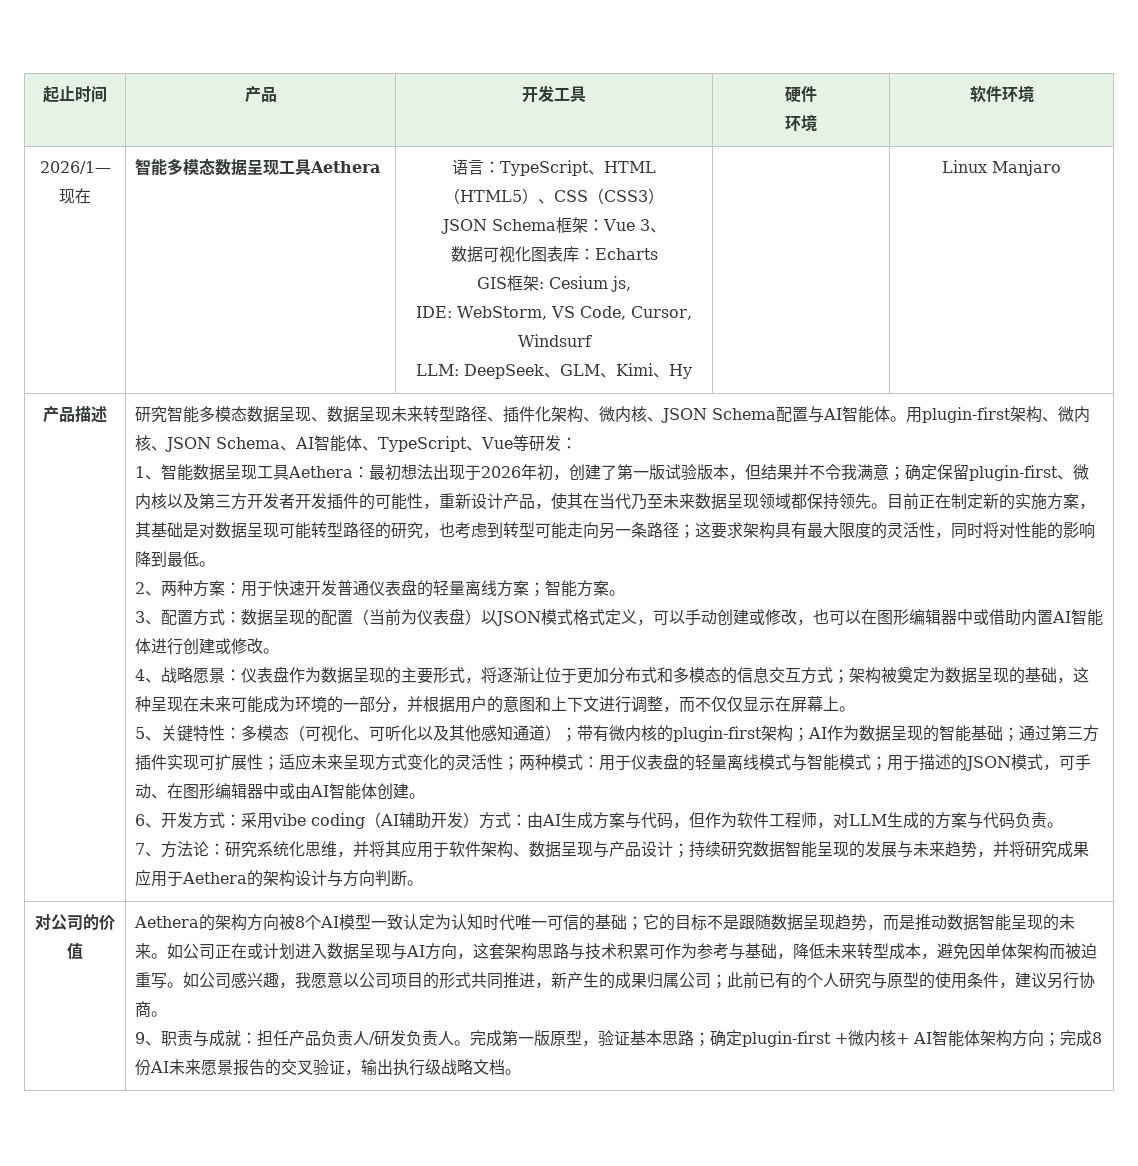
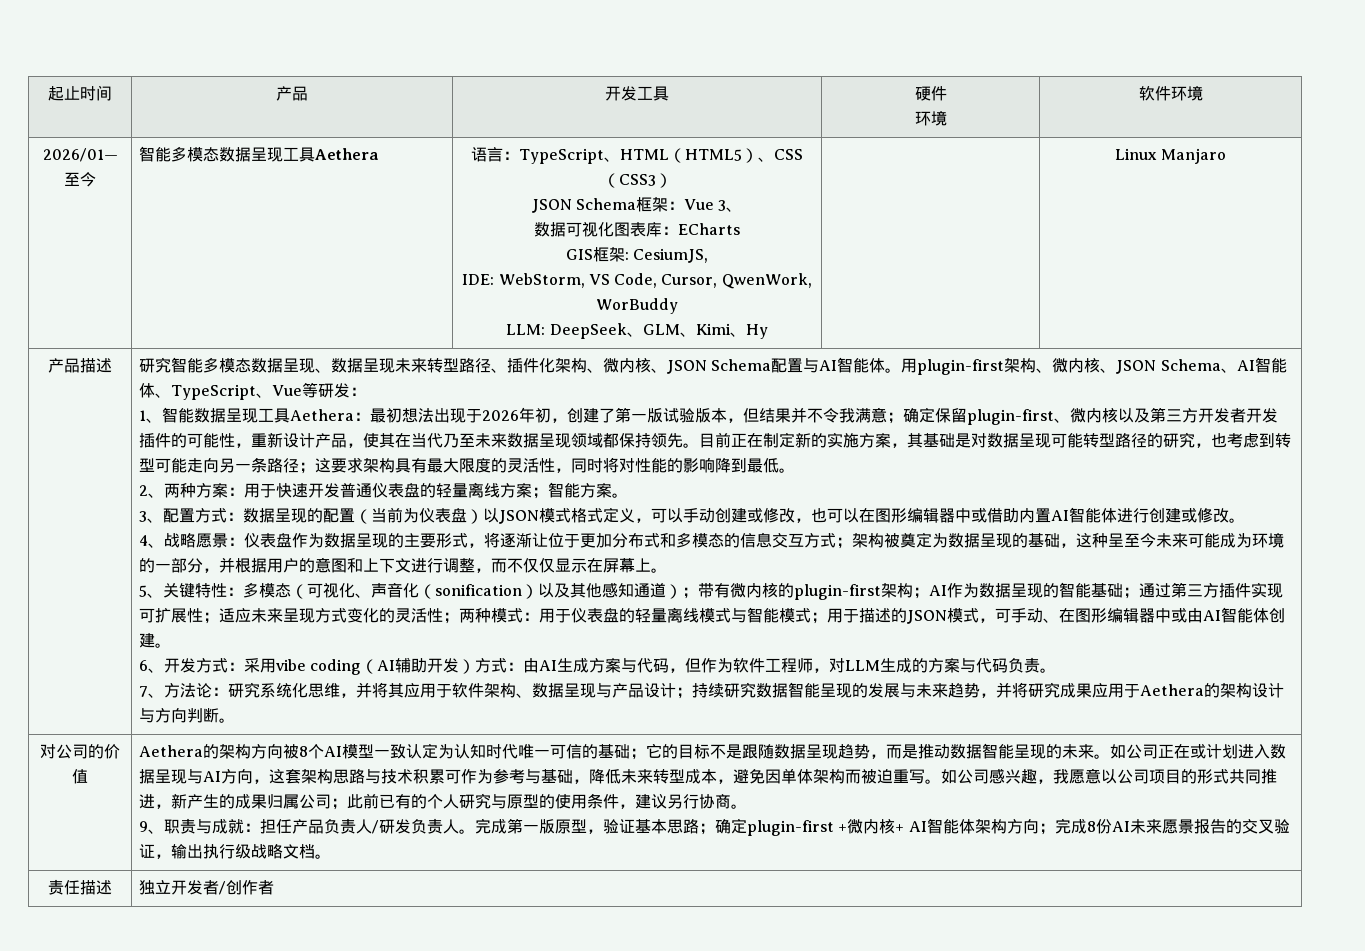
[39,161,111,174] [59,188,91,204] 2026/1—现在 -> [42,148,118,162] [64,172,96,187] 2026/01—至今
[594,248,658,260] Echarts -> [678,223,740,235] ECharts
[549,276,631,292] Cesium js, -> [633,248,709,263] CesiumJS,
[517,334,592,347] Windsurf -> [721,273,812,289] [596,298,678,314] QwenWork, WorBuddy
[167,696,200,712] 现在 -> [1124,533,1157,548] 至今
[369,725,418,741] 可听化 -> [371,582,539,599] 声音化（sonification）
(522, 1072) none -> [48,879,112,895] [139,880,275,895] // 责任描述 | 独立开发者/创作者

